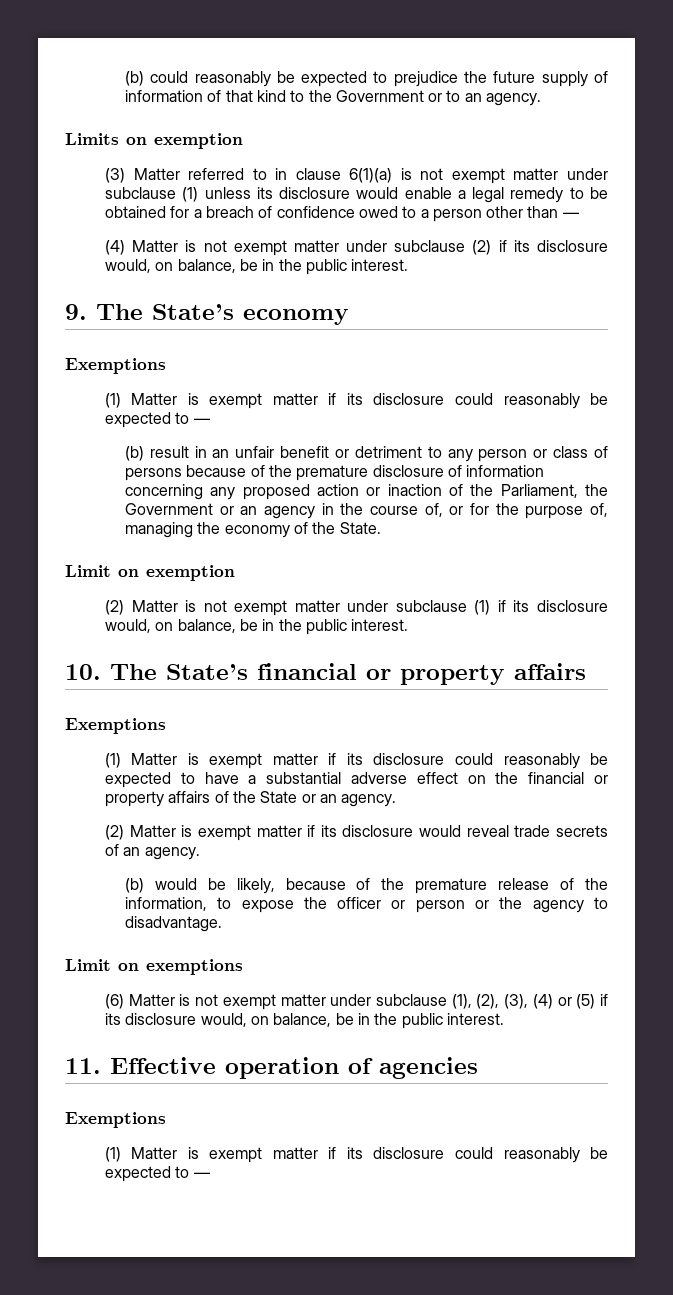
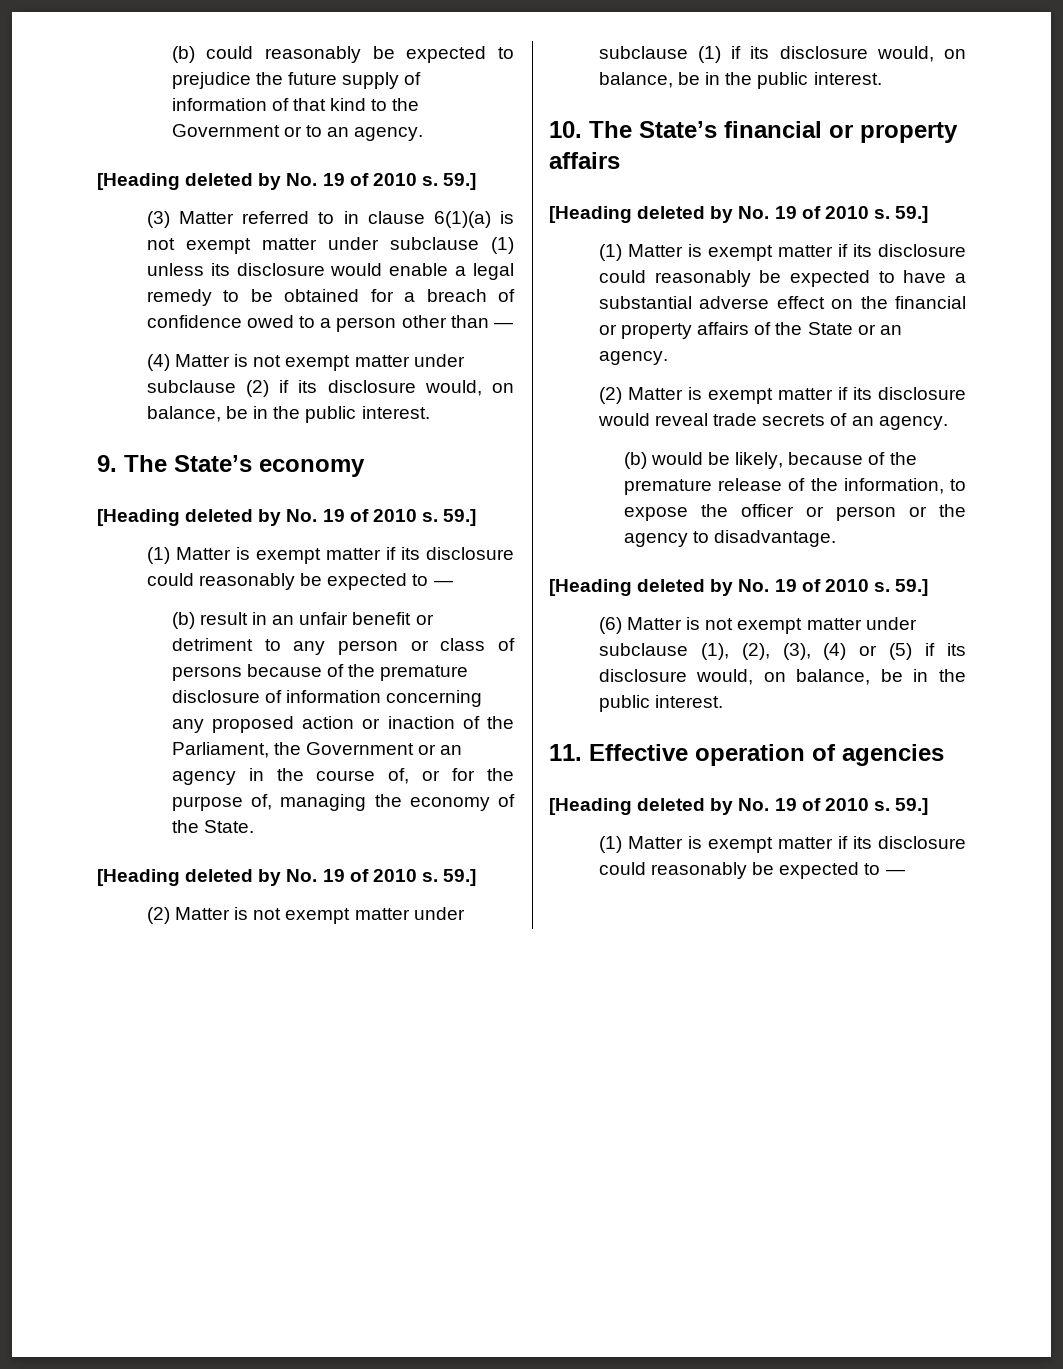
[65,133,243,149] Limits on exemption -> [97,173,477,190] [Heading deleted by No. 19 of 2010 s. 59.]
[65,358,166,374] Exemptions -> [97,509,477,526] [Heading deleted by No. 19 of 2010 s. 59.]
[65,565,235,581] Limit on exemption -> [97,869,477,886] [Heading deleted by No. 19 of 2010 s. 59.]
[65,718,166,734] Exemptions -> [549,206,929,223] [Heading deleted by No. 19 of 2010 s. 59.]
[65,959,243,975] Limit on exemptions -> [549,579,929,596] [Heading deleted by No. 19 of 2010 s. 59.]
[65,1112,166,1128] Exemptions -> [549,798,929,815] [Heading deleted by No. 19 of 2010 s. 59.]

